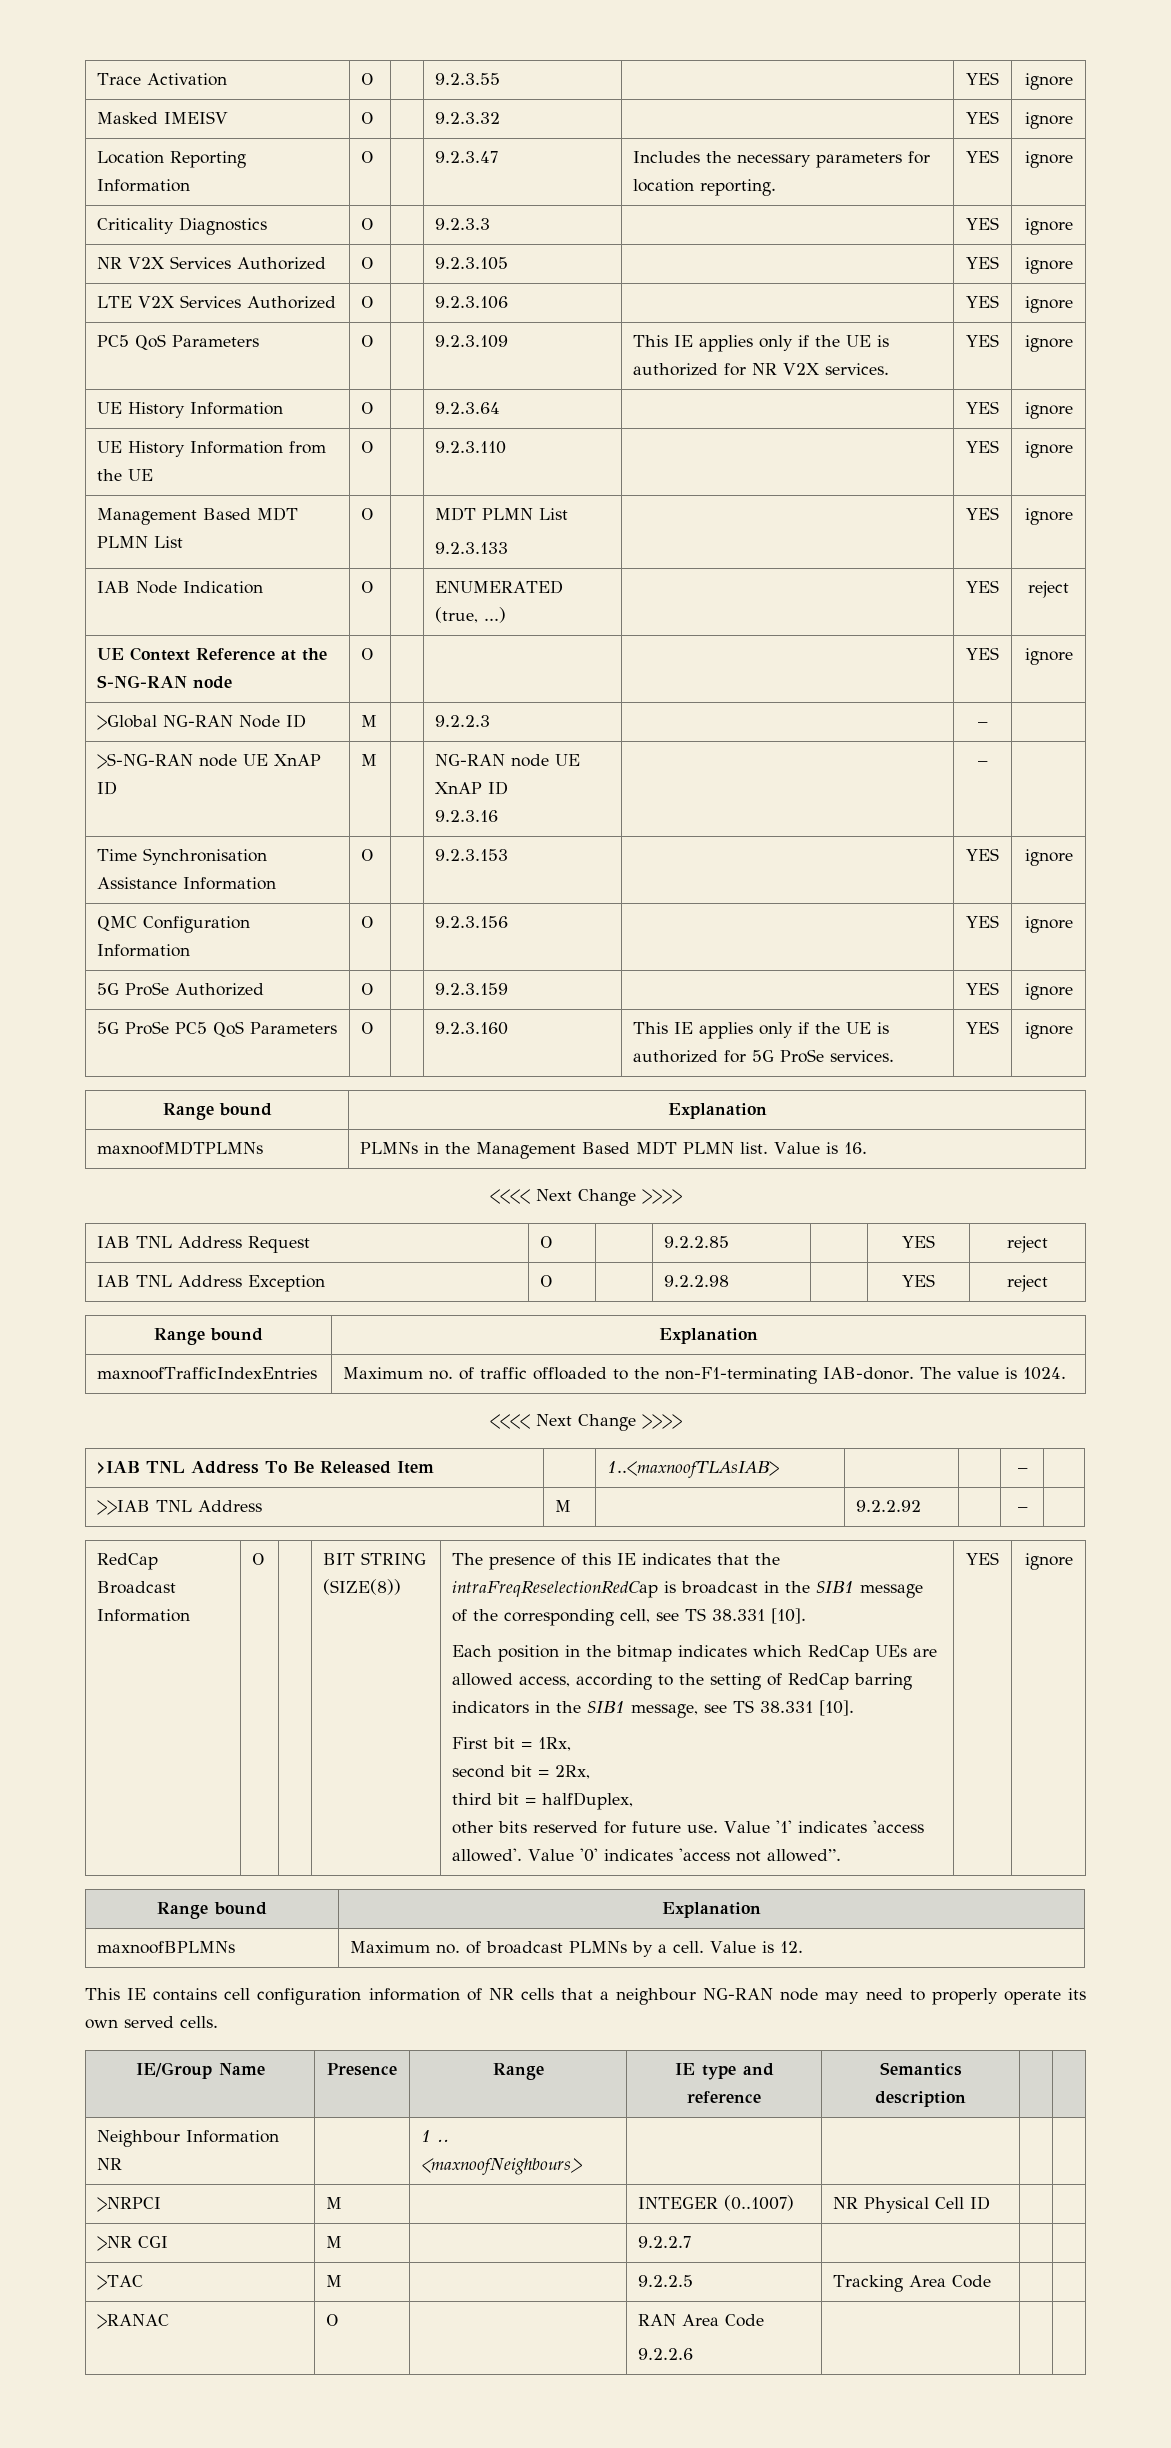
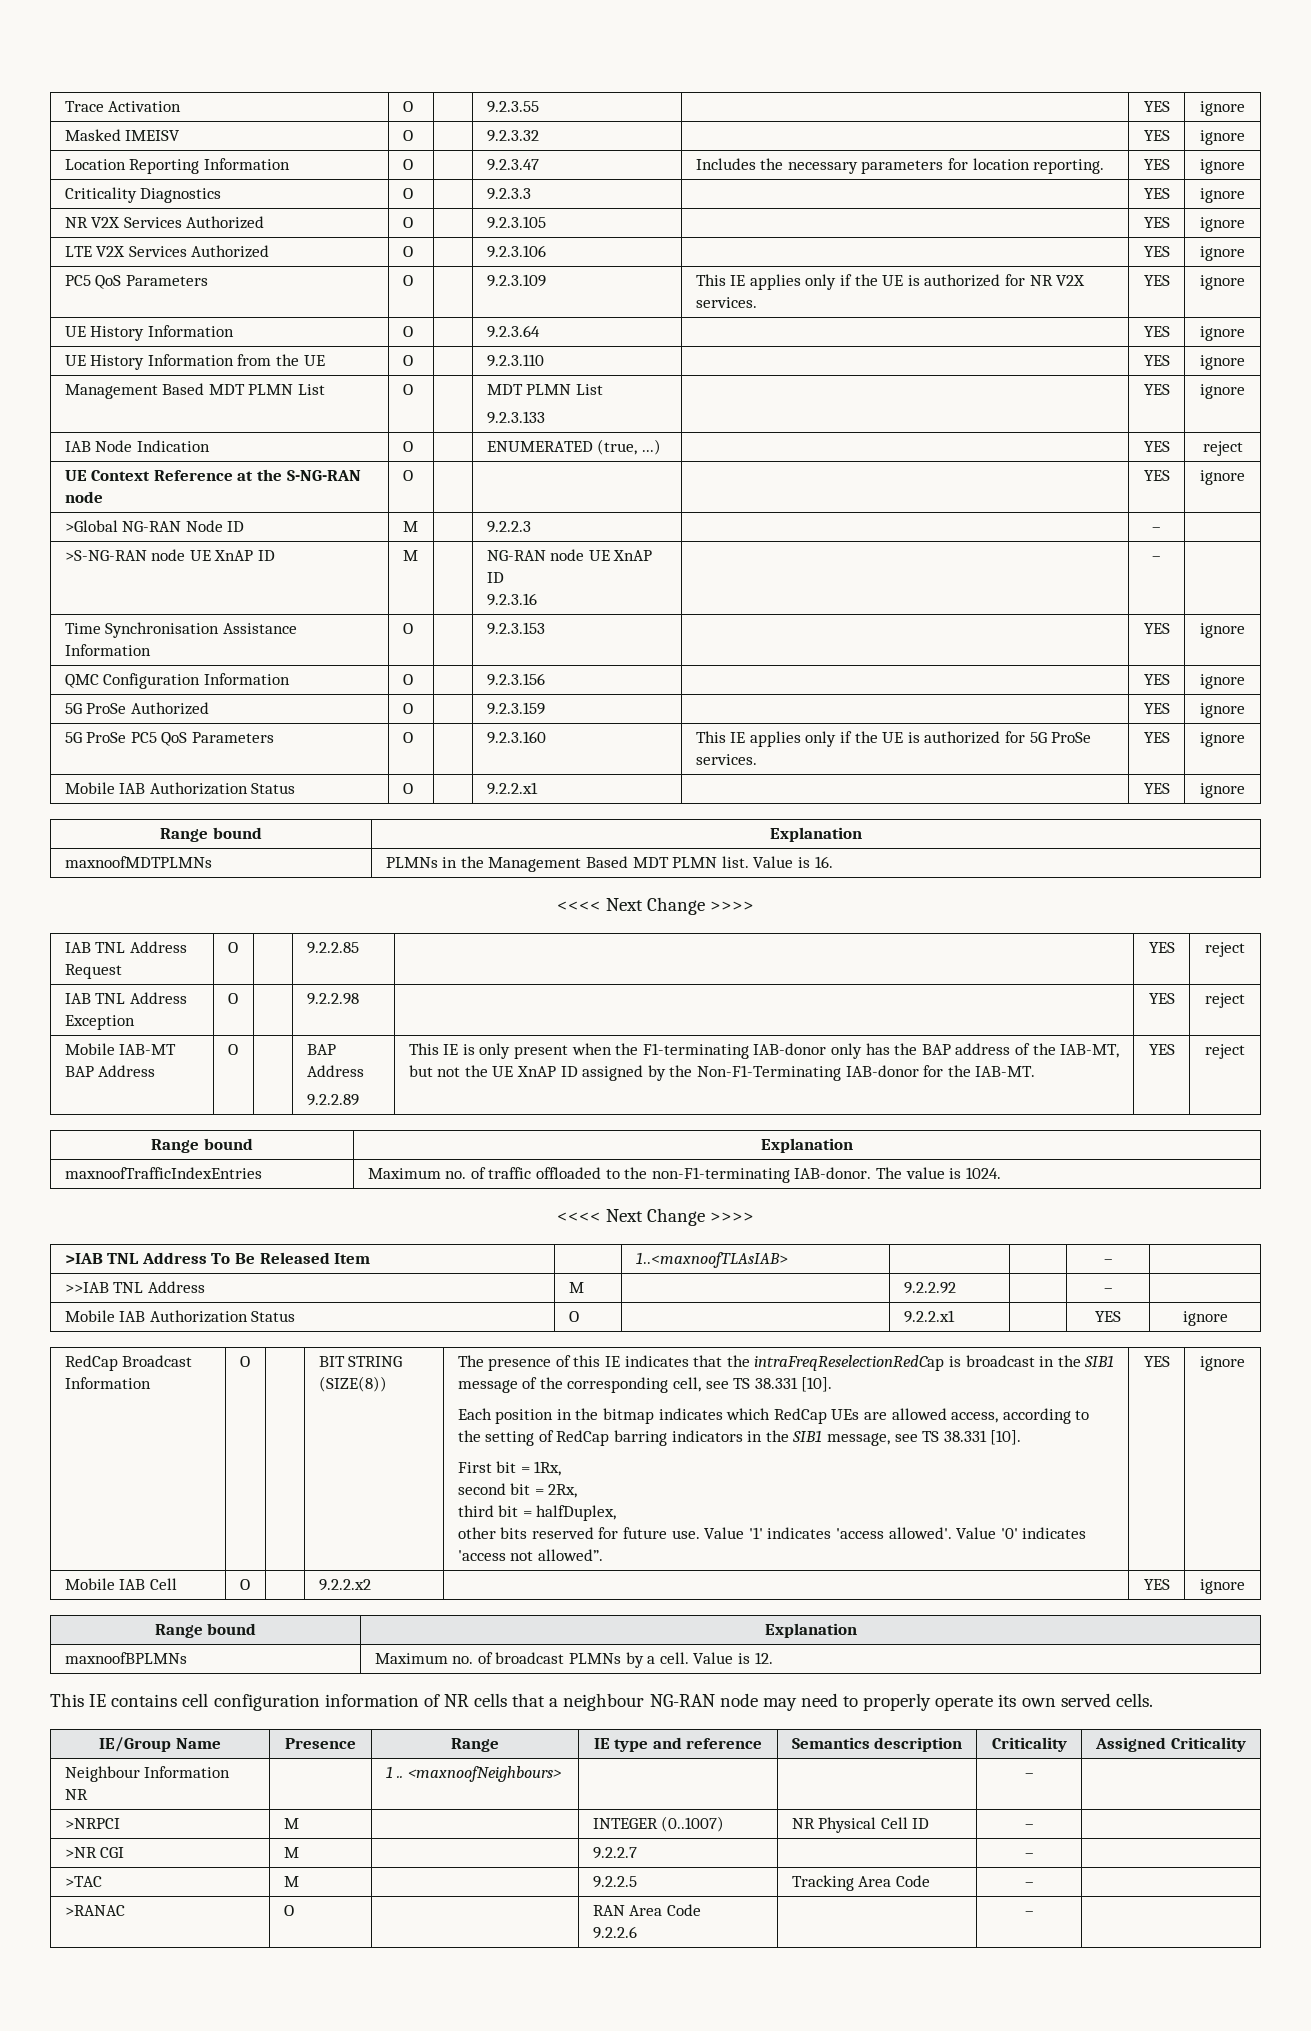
(1073, 1030) none -> [64,782,296,795] [402,783,413,794] [486,782,538,795] [1143,783,1170,794] [1200,783,1245,798] // Mobile IAB Authorization Status | O | | 9.2.2.x1 | | YES | ignore
(1048, 1283) none -> [64,1043,177,1055] [64,1065,156,1077] [227,1044,238,1055] [306,1044,336,1055] [306,1065,364,1077] [306,1094,359,1106] [408,1043,1120,1059] [408,1065,1036,1081] [1148,1044,1175,1055] [1205,1044,1245,1059] // Mobile IAB-MT BAP Address | O | | BAP Address // 9.2.2.89 | This IE is only present when the F1-terminating IAB-donor only has the BAP address of the IAB-MT, but not the UE XnAP ID assigned by the Non-F1-Terminating IAB-donor for the IAB-MT. | YES | reject
(1028, 1509) none -> [64,1310,296,1323] [568,1311,579,1322] [903,1310,955,1323] [1095,1311,1121,1322] [1182,1311,1228,1326] // Mobile IAB Authorization Status | O | | 9.2.2.x1 | | YES | ignore
(1073, 1561) none -> [64,1578,177,1590] [239,1579,250,1590] [318,1579,371,1591] [1143,1579,1170,1590] [1200,1579,1245,1594] // Mobile IAB Cell | O | | 9.2.2.x2 | | YES | ignore
(966, 2099) | -> [991,1737,1067,1752] [1095,1737,1246,1752] Criticality | Assigned Criticality
(583, 2166) none -> [1024,1773,1034,1778] –
(991, 2203) none -> [1024,1824,1034,1829] –
(692, 2242) none -> [1024,1853,1034,1858] –
(992, 2281) none -> [1024,1882,1034,1887] –
(694, 2354) none -> [1024,1911,1034,1916] –

